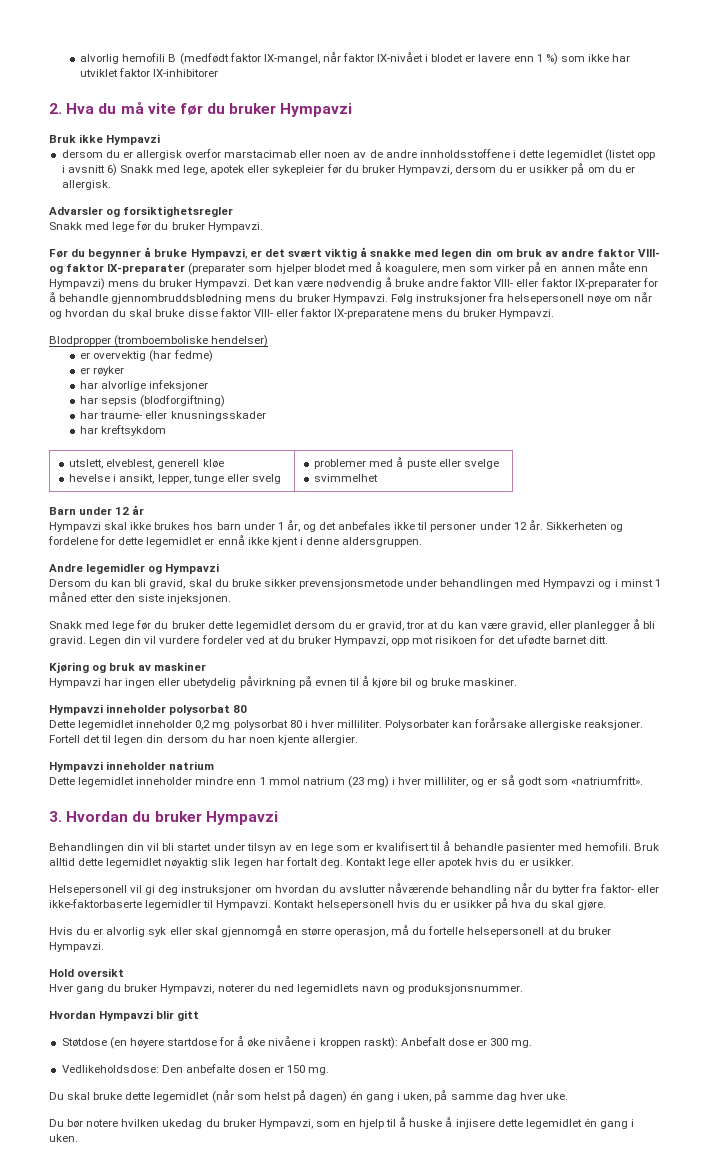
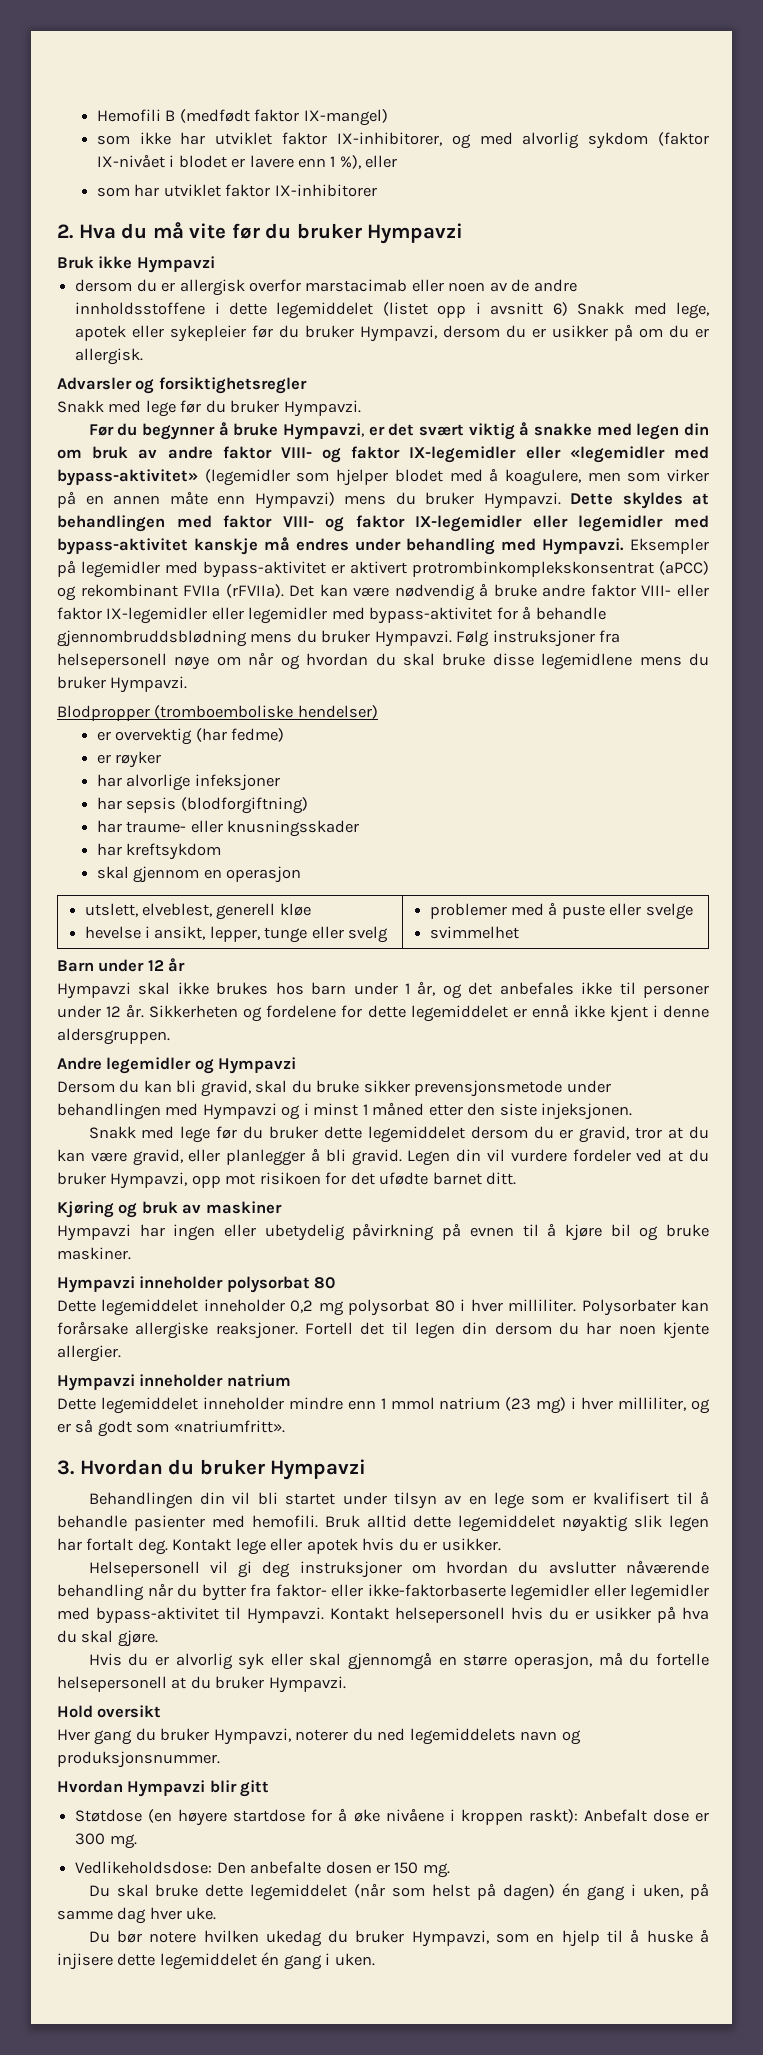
[80,53,166,64] alvorlig hemofili -> [96,109,161,122] Hemofili
[263,52,374,64] IX-mangel, når faktor -> [303,109,388,126] [96,132,710,149] IX-mangel) // som ikke har utviklet faktor IX-inhibitorer, og med alvorlig sykdom (faktor
[545,53,609,65] %) som ikke -> [339,155,398,169] [96,187,130,197] %), eller // som
[547,150,604,160] legemidlet -> [276,302,374,319] legemiddelet
[107,263,246,275] IX-preparater (preparater -> [409,446,709,463] [57,469,290,486] IX-legemidler eller «legemidler med bypass-aktivitet» (legemidler
(251, 284) none -> [570,492,709,509] [57,515,709,532] [57,537,709,555] [57,560,709,578] [57,584,284,601] Dette skyldes at behandlingen med faktor VIII- og faktor IX-legemidler eller legemidler med bypass-aktivitet kanskje må endres under behandling med Hympavzi. Eksempler på legemidler med bypass-aktivitet er aktivert protrombinkomplekskonsentrat (aPCC) og rekombinant FVIIa (rFVIIa).
[574,279,641,289] IX-preparater -> [106,607,493,624] IX-legemidler eller legemidler med bypass-aktivitet
[219,308,410,319] faktor VIII- eller faktor IX-preparatene -> [541,653,633,670] legemidlene
(167, 430) none -> [96,866,302,883] // skal gjennom en operasjon
[146,537,203,547] legemidlet -> [410,1005,508,1022] legemiddelet
[235,621,292,631] legemidlet -> [367,1126,465,1143] legemiddelet
[78,720,135,730] legemidlet -> [101,1299,199,1316] legemiddelet
[78,777,135,787] legemidlet -> [100,1397,198,1414] legemiddelet
[106,858,163,868] legemidlet -> [458,1515,556,1532] legemiddelet
(202, 905) none -> [593,1584,709,1601] [57,1607,219,1624] eller legemidler med bypass-aktivitet
[296,984,359,994] legemidlets -> [409,1728,516,1745] legemiddelets
[153,1092,210,1102] legemidlet -> [250,1884,348,1901] legemiddelet
[525,1119,582,1129] legemidlet -> [159,1953,257,1970] legemiddelet

